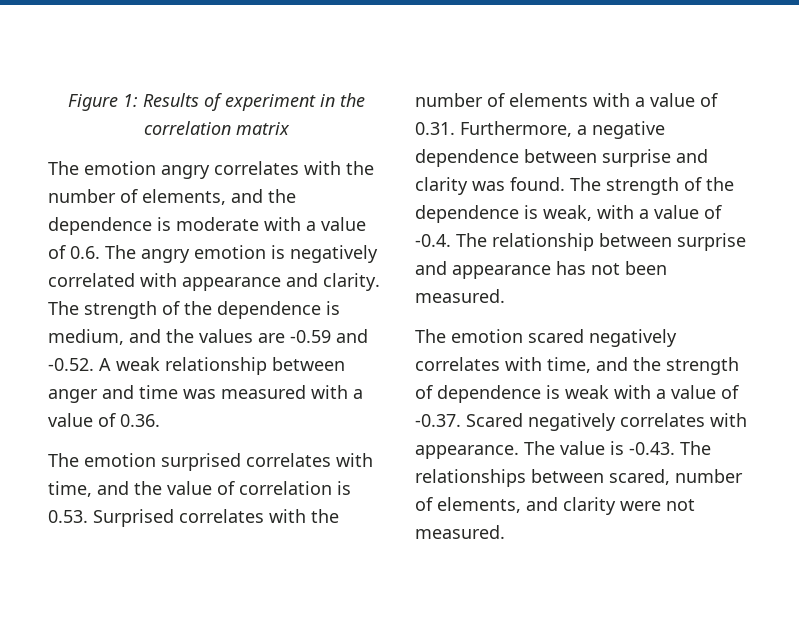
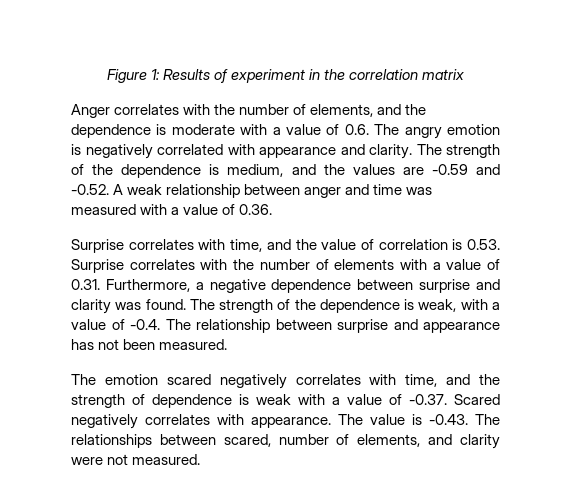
[48,161,210,179] The emotion angry -> [71,104,110,118] Anger
[48,453,241,471] The emotion surprised -> [71,239,124,253] Surprise
[93,509,174,527] Surprised -> [71,259,124,273] Surprise

